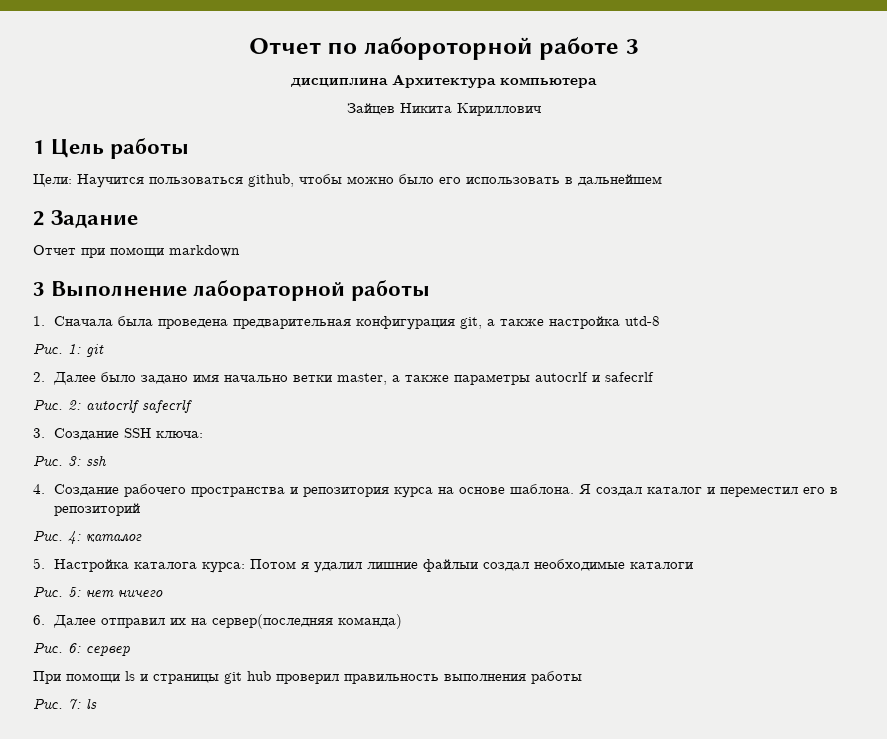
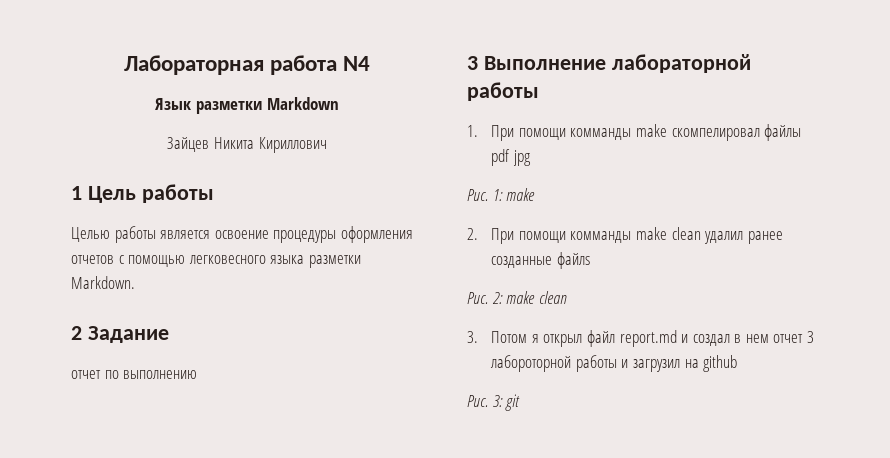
[248,37,639,60] [291,74,597,88] Отчет по лабороторной работе 3 // дисциплина Архитектура компьютера -> [123,55,371,75] [155,97,339,114] Лабораторная работа N4 // Язык разметки Markdown
[33,174,662,188] [33,210,139,228] [33,245,240,258] Цели: Научится пользоваться github, чтобы можно было его использовать в дальнейшем // 2 Задание // Отчет при помощи markdown -> [71,226,413,243] [71,255,361,268] [71,276,135,289] [71,326,169,343] [71,370,198,379] Целью работы является освоение процедуры оформления отчетов с помощью легковесного языка разметки Markdown. // 2 Задание // отчет по выполнению
[53,316,660,330] Сначала была проведена предварительная конфигурация git, а также настройка utd-8 -> [491,124,802,141] [491,149,531,166] При помощи комманды make скомпелировал файлы pdf jpg
[86,344,104,357] git -> [506,188,536,201] make
[52,372,654,385] Далее было задано имя начально ветки master, а также параметры autocrlf и safecrlf -> [491,227,783,244] [491,252,590,269] При помощи комманды make clean удалил ранее созданные файлs
[86,399,192,413] autocrlf safecrlf -> [506,291,567,304] make clean
[53,428,203,440] [33,455,107,466] [33,484,838,498] [53,503,140,516] [33,530,142,544] [33,558,693,573] [33,586,163,598] [33,614,402,629] [33,642,130,657] [33,671,582,684] [33,698,97,709] Создание SSH ключа: // Рис. 3: ssh // 4. Создание рабочего пространства и репозитория курса на основе шаблона. Я создал каталог и переместил его в репозиторий // Рис. 4: каталог // 5. Настройка каталога курса: Потом я удалил лишние файлыи создал необходимые каталоги // Рис. 5: нет ничего // 6. Далее отправил их на сервер(последняя команда) // Рис. 6: сервер // При помощи ls и страницы git hub проверил правильность выполнения работы // Рис. 7: ls -> [491,330,815,347] [490,355,738,372] [467,394,521,411] Потом я открыл файл report.md и создал в нем отчет 3 лабороторной работы и загрузил на github // Рис. 3: git

